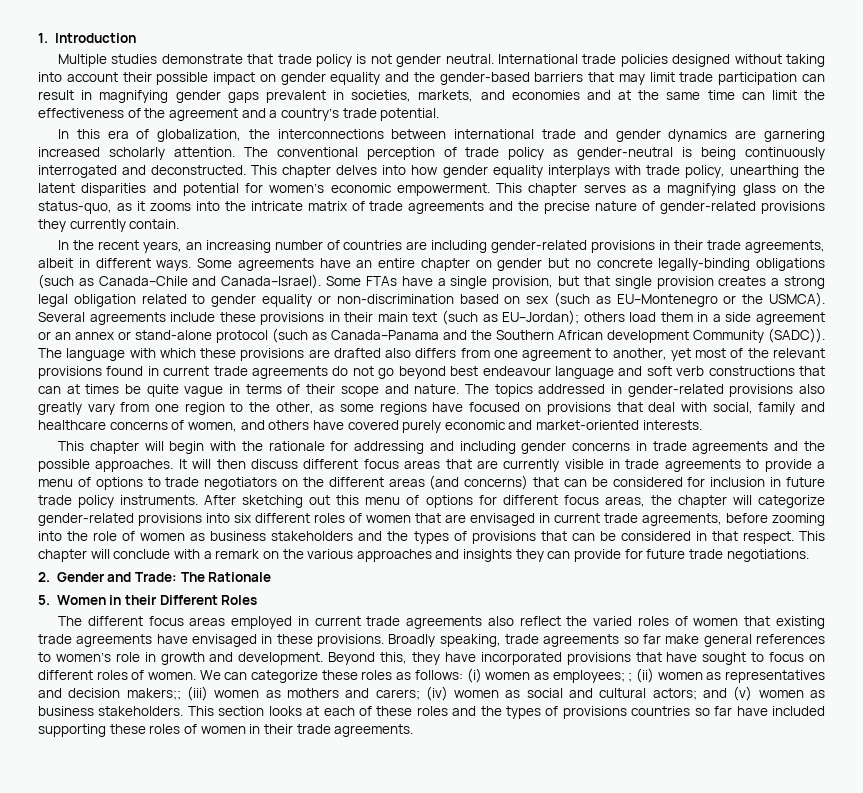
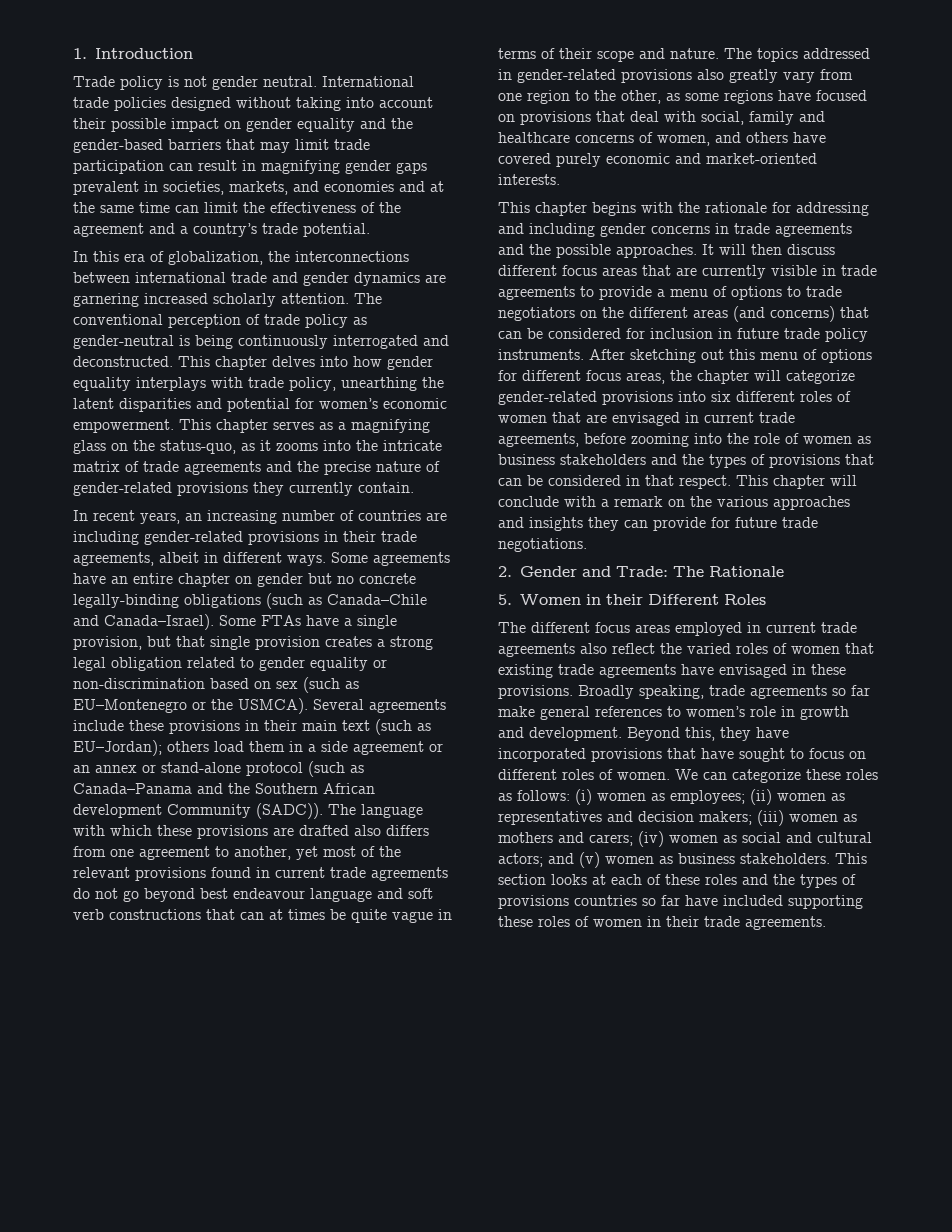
[57,54,312,67] Multiple studies demonstrate that trade -> [73,76,115,87] Trade
[72,240,94,250] the -> (88, 515) none
[144,441,205,454] will begin -> [592,202,636,216] begins
[628,672,633,682] ; -> (745, 797) none
[126,688,181,700] makers;; -> [699,811,752,825] makers;

